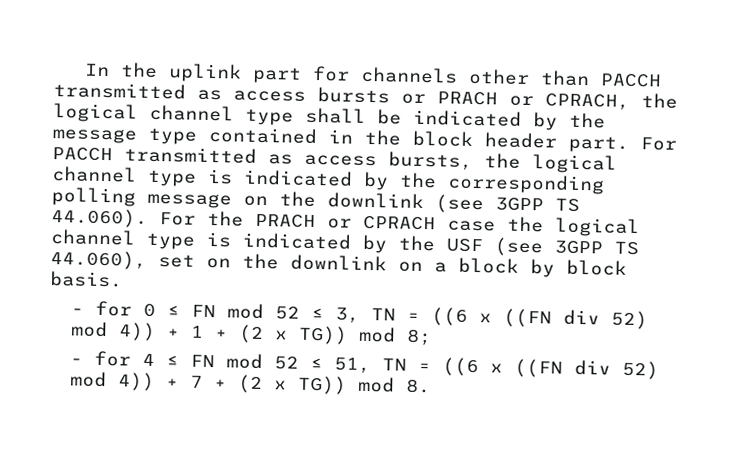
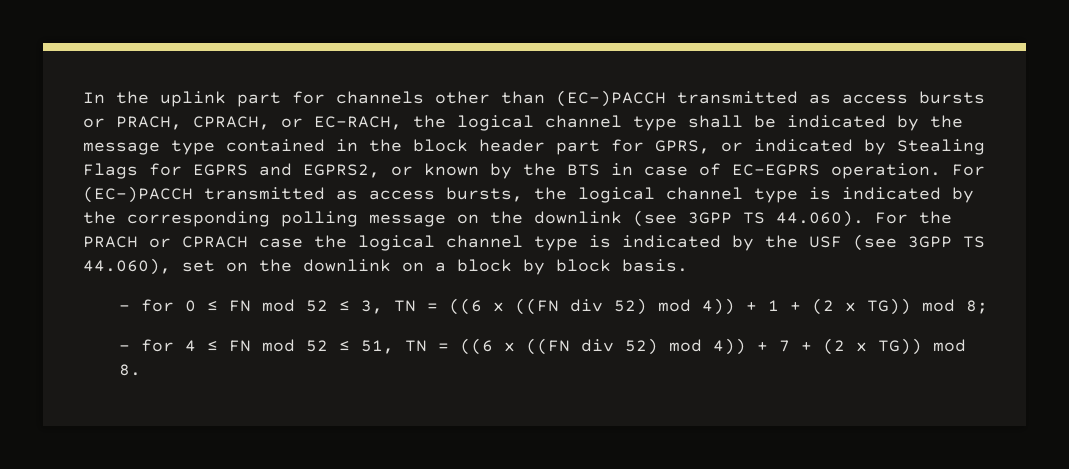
[600,73,663,88] PACCH -> [556,90,666,107] (EC-)PACCH
[437,91,630,110] PRACH or CPRACH, -> [116,116,402,130] PRACH, CPRACH, or EC-RACH,
[568,135,677,153] [52,147,113,162] part. For PACCH -> [556,139,985,155] [83,163,985,179] [83,186,193,203] part for GPRS, or indicated by Stealing Flags for EGPRS and EGPRS2, or known by the BTS in case of EC-EGPRS operation. For (EC-)PACCH

